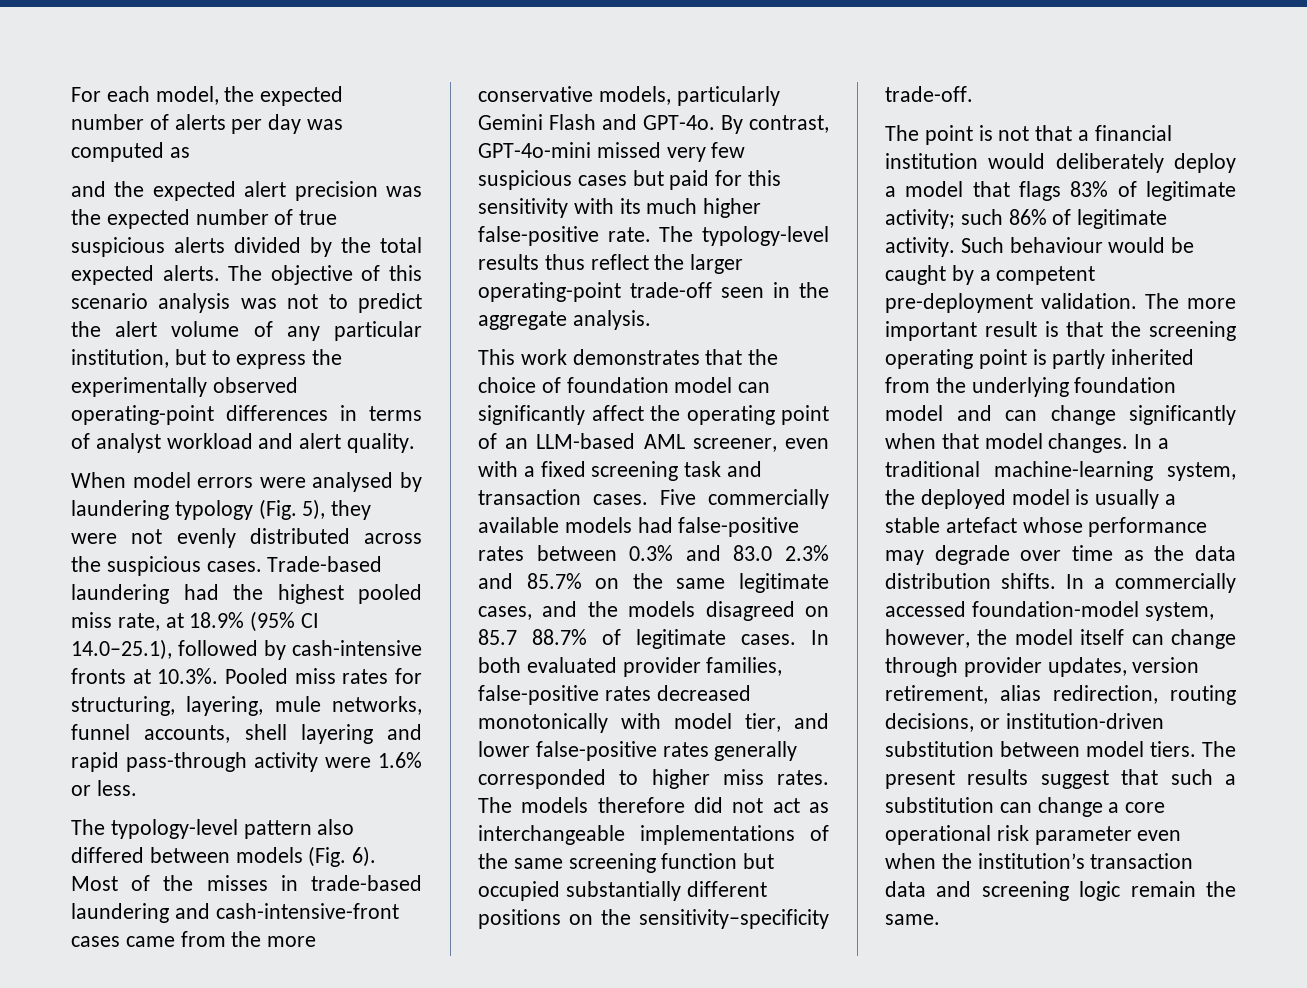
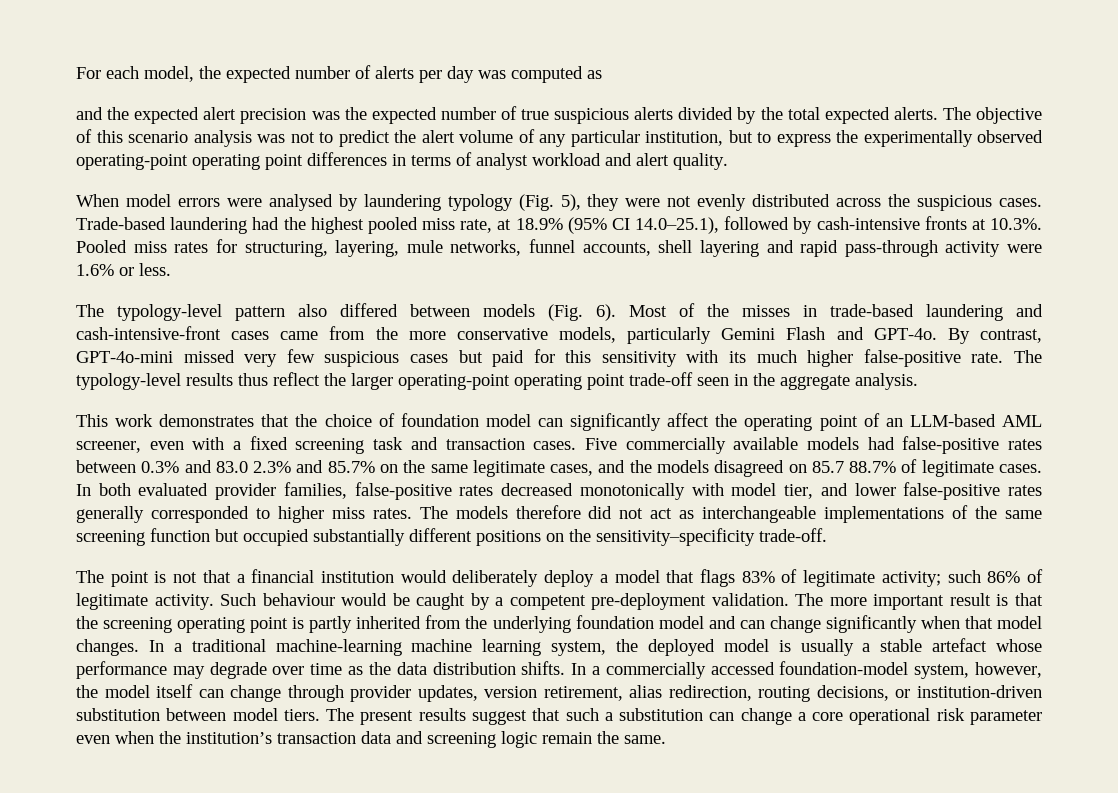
(214, 415) none -> [192,154,303,170] operating point
(621, 292) none -> [514,374,625,390] operating point
(1153, 471) none -> [411,639,542,656] machine learning

